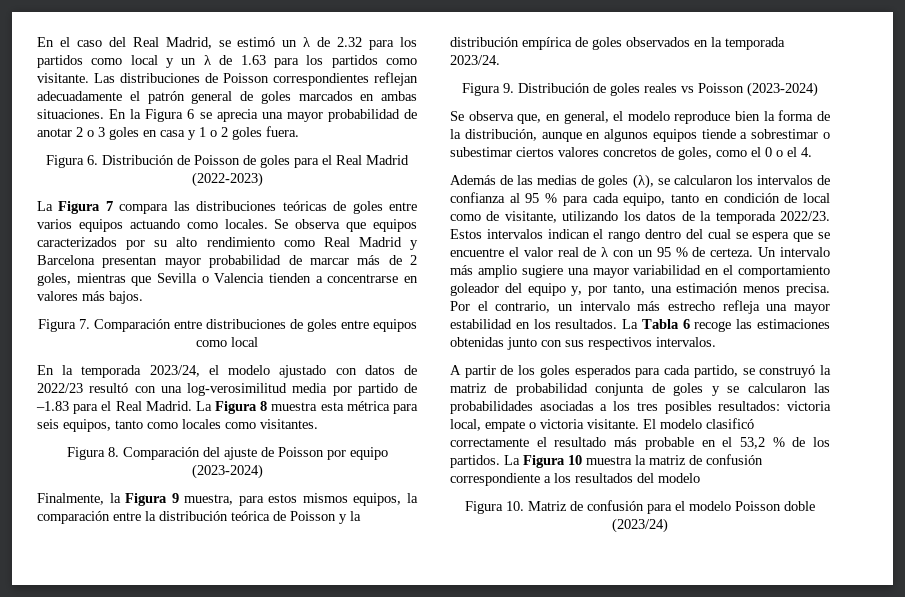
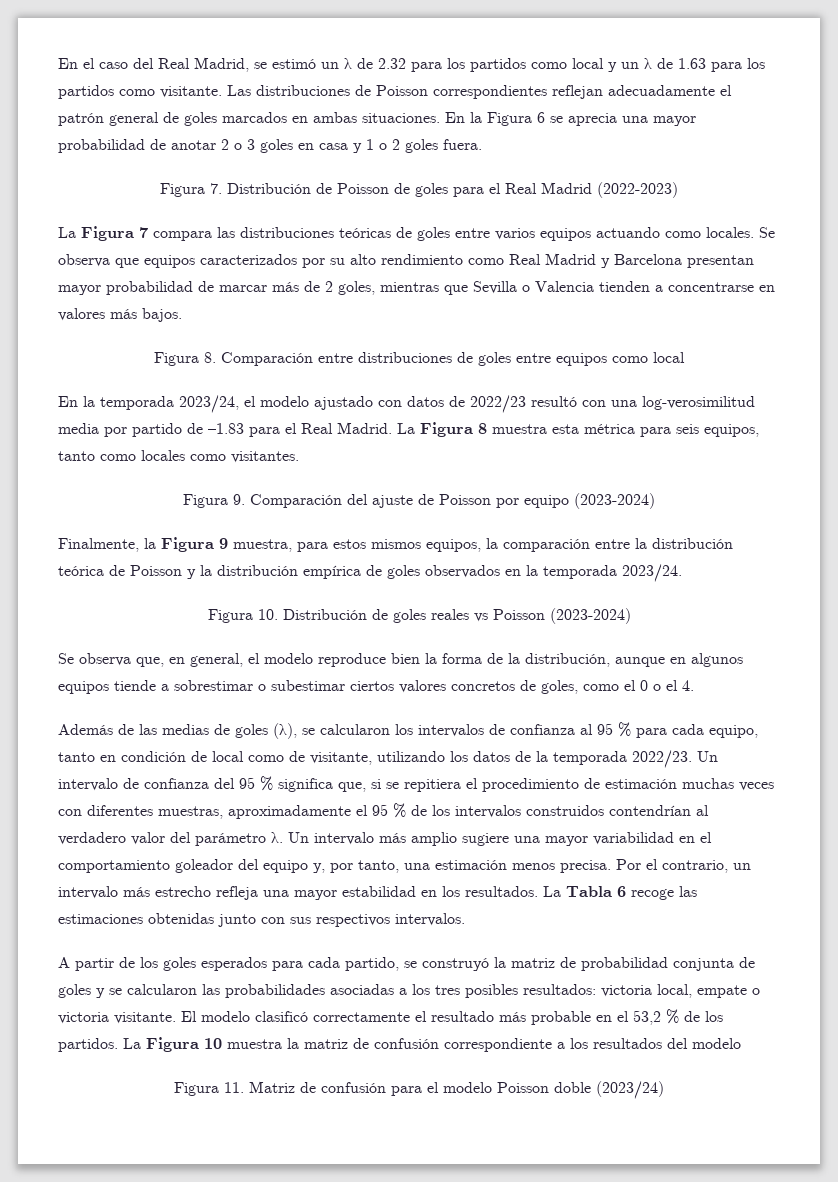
[87,155,98,165] 6. -> [210,183,222,194] 7.
[78,319,90,329] 7. -> [204,352,216,363] 8.
[107,447,119,457] 8. -> [233,494,245,505] 9.
[503,83,514,93] 9. -> [257,609,278,620] 10.
[450,229,830,242] [450,247,754,257] Estos intervalos indican el rango dentro del cual se espera que se encuentre el valor real de λ con un 95 % de certeza. -> [697,751,718,762] [58,776,774,792] [58,803,709,819] [58,832,283,846] Un intervalo de confianza del 95 % significa que, si se repitiera el procedimiento de estimación muchas veces con diferentes muestras, aproximadamente el 95 % de los intervalos construidos contendrían al verdadero valor del parámetro λ.
[506,501,524,511] 10. -> [224,1082,244,1093] 11.

